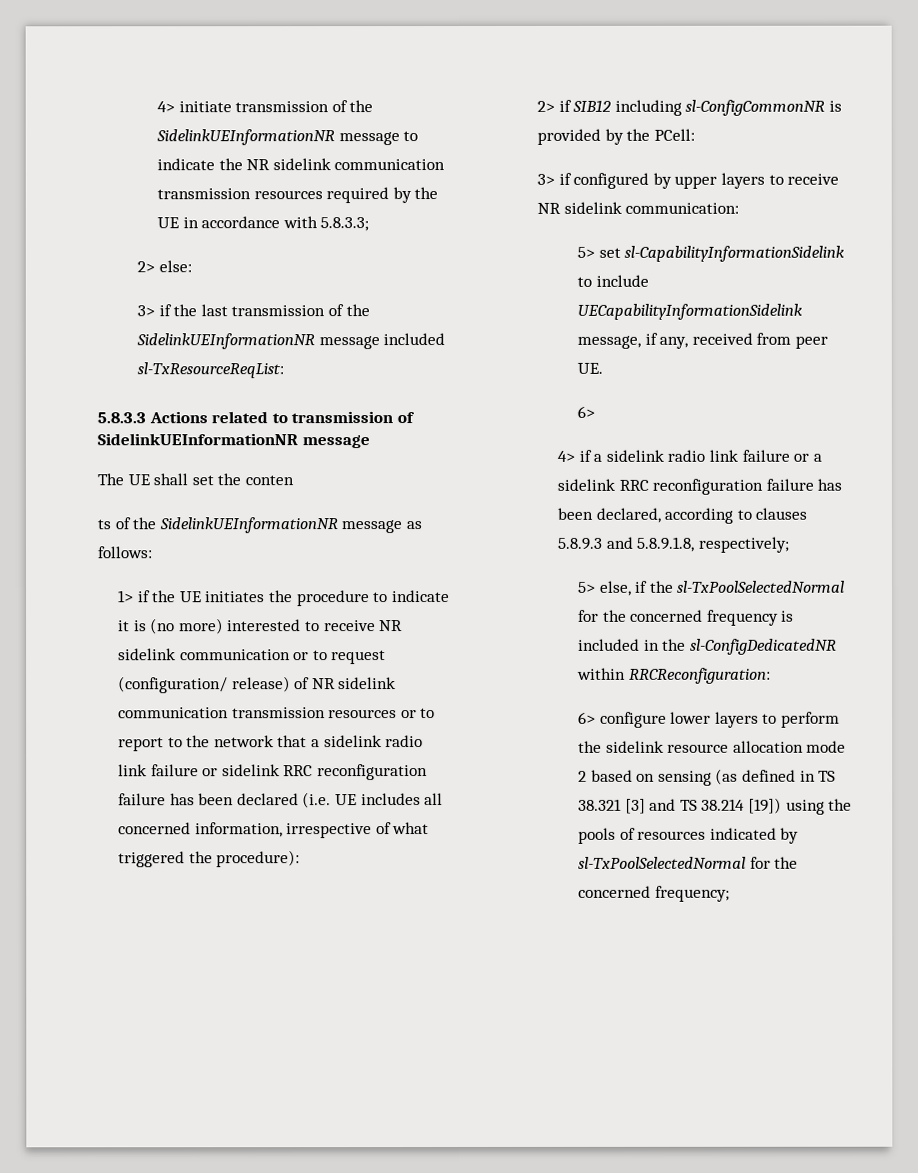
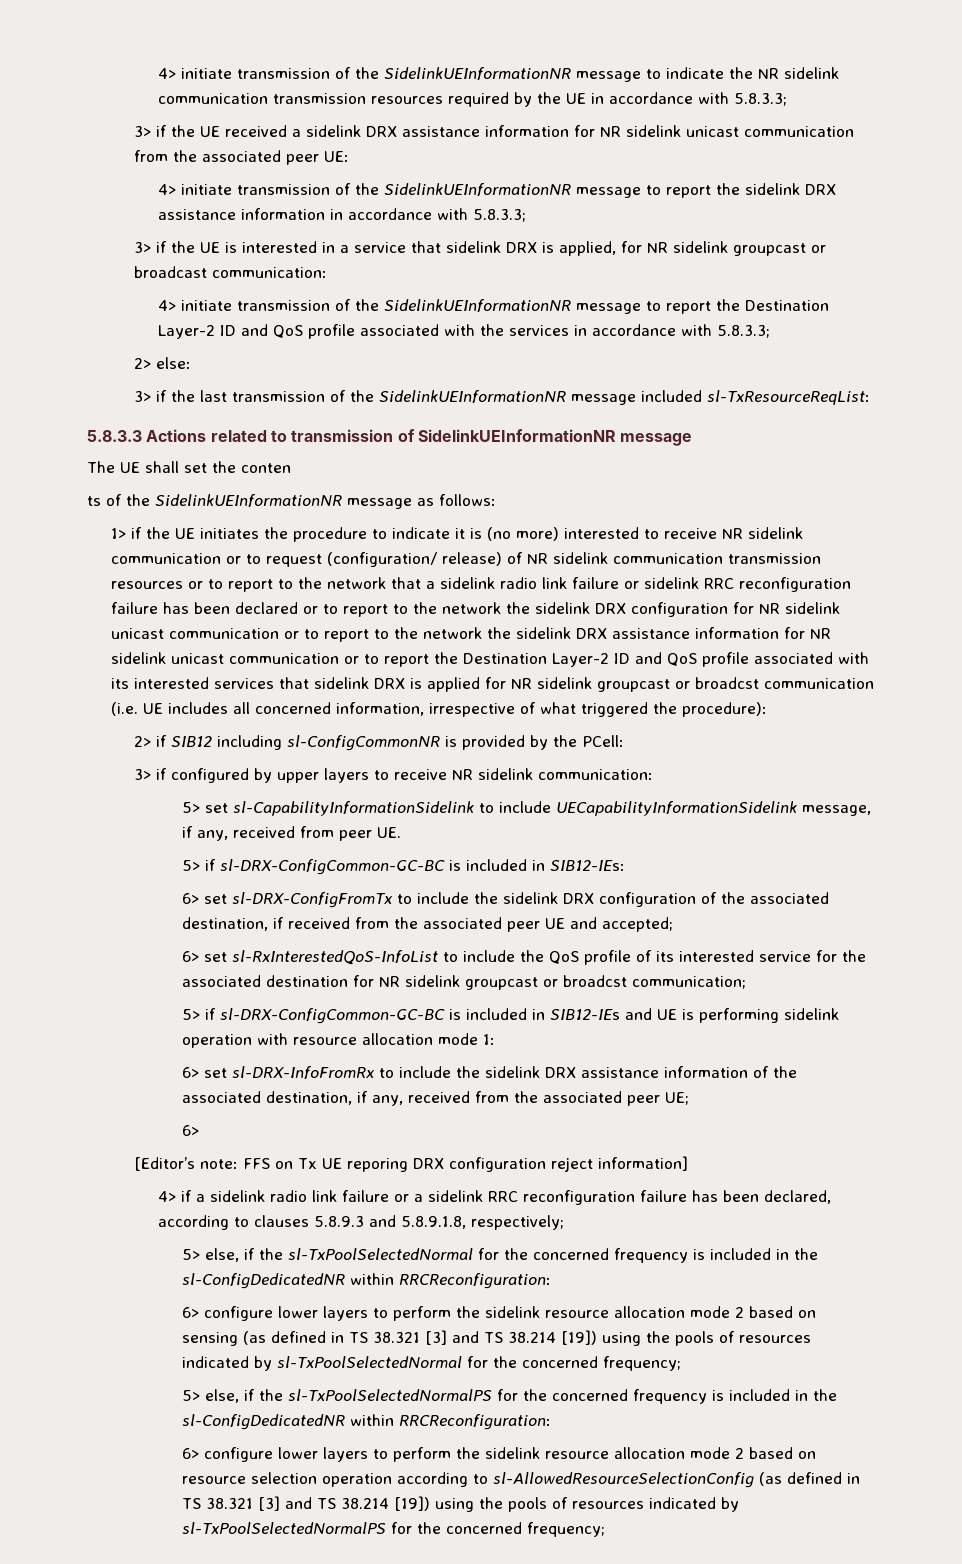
(370, 224) none -> [134,125,855,137] [134,150,350,165] [157,183,836,198] [157,208,526,222] [134,241,827,256] [134,266,328,278] [157,299,829,314] [157,324,770,339] // 3> if the UE received a sidelink DRX assistance information for NR sidelink unicast communication from the associated peer UE: // 4> initiate transmission of the SidelinkUEInformationNR message to report the sidelink DRX assistance information in accordance with 5.8.3.3; // 3> if the UE is interested in a service that sidelink DRX is applied, for NR sidelink groupcast or broadcast communication: // 4> initiate transmission of the SidelinkUEInformationNR message to report the Destination Layer-2 ID and QoS profile associated with the services in accordance with 5.8.3.3;
(299, 799) none -> [302,602,840,617] [110,627,831,642] [110,652,869,667] [110,677,874,692] or to report to the network the sidelink DRX configuration for NR sidelink unicast communication or to report to the network the sidelink DRX assistance information for NR sidelink unicast communication or to report the Destination Layer-2 ID and QoS profile associated with its interested services that sidelink DRX is applied for NR sidelink groupcast or broadcst communication
[577,405,596,418] 6> -> [181,859,625,875] [181,892,829,908] [181,917,673,932] [181,950,866,965] [181,975,746,990] [181,1008,839,1024] [181,1033,495,1048] [181,1066,797,1079] [181,1091,689,1106] [181,1125,199,1136] [134,1156,689,1172] 5> if sl-DRX-ConfigCommon-GC-BC is included in SIB12-IEs: // 6> set sl-DRX-ConfigFromTx to include the sidelink DRX configuration of the associated destination, if received from the associated peer UE and accepted; // 6> set sl-RxInterestedQoS-InfoList to include the QoS profile of its interested service for the associated destination for NR sidelink groupcast or broadcst communication; // 5> if sl-DRX-ConfigCommon-GC-BC is included in SIB12-IEs and UE is performing sidelink operation with resource allocation mode 1: // 6> set sl-DRX-InfoFromRx to include the sidelink DRX assistance information of the associated destination, if any, received from the associated peer UE; // 6> // [Editor’s note: FFS on Tx UE reporing DRX configuration reject information]
(730, 893) none -> [181,1389,837,1404] [181,1414,551,1430] [181,1447,816,1462] [181,1472,860,1488] [181,1496,739,1512] [181,1522,605,1537] // 5> else, if the sl-TxPoolSelectedNormalPS for the concerned frequency is included in the sl-ConfigDedicatedNR within RRCReconfiguration: // 6> configure lower layers to perform the sidelink resource allocation mode 2 based on resource selection operation according to sl-AllowedResourceSelectionConfig (as defined in TS 38.321 [3] and TS 38.214 [19]) using the pools of resources indicated by sl-TxPoolSelectedNormalPS for the concerned frequency;

